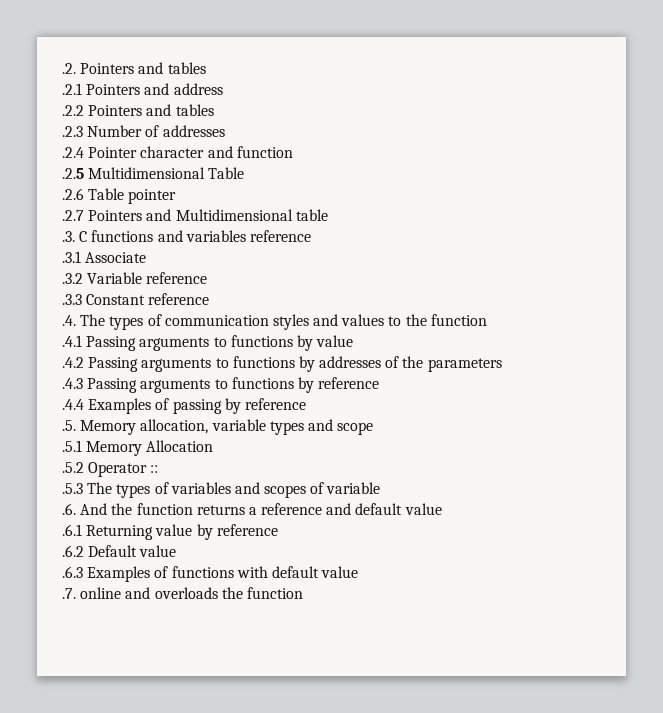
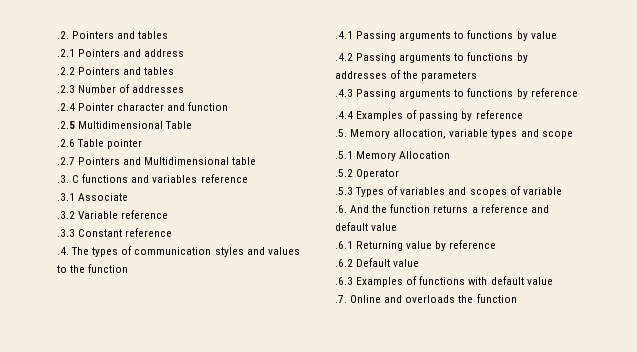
[150,465,159,473] :: -> (400, 174) none
[87,482,151,498] The types -> [355,187,385,197] Types
[80,587,122,599] online -> [350,295,382,303] Online

